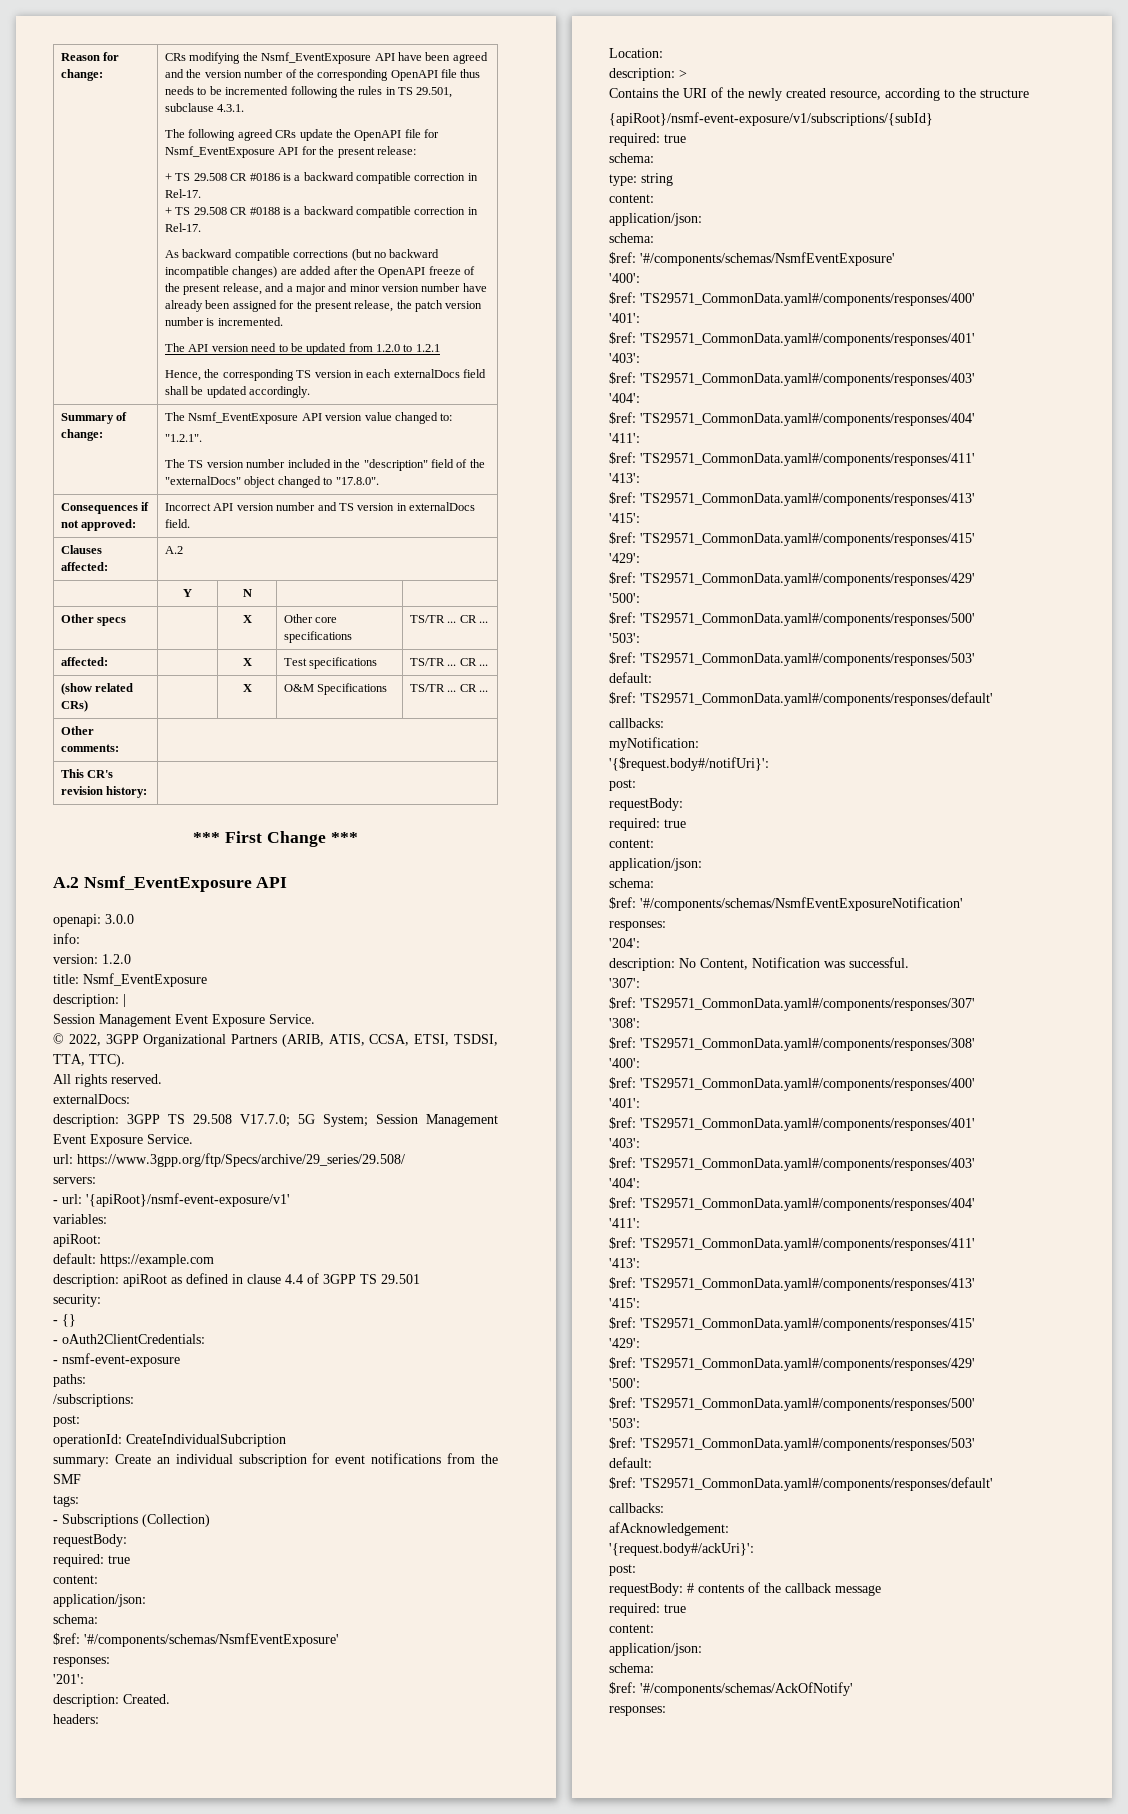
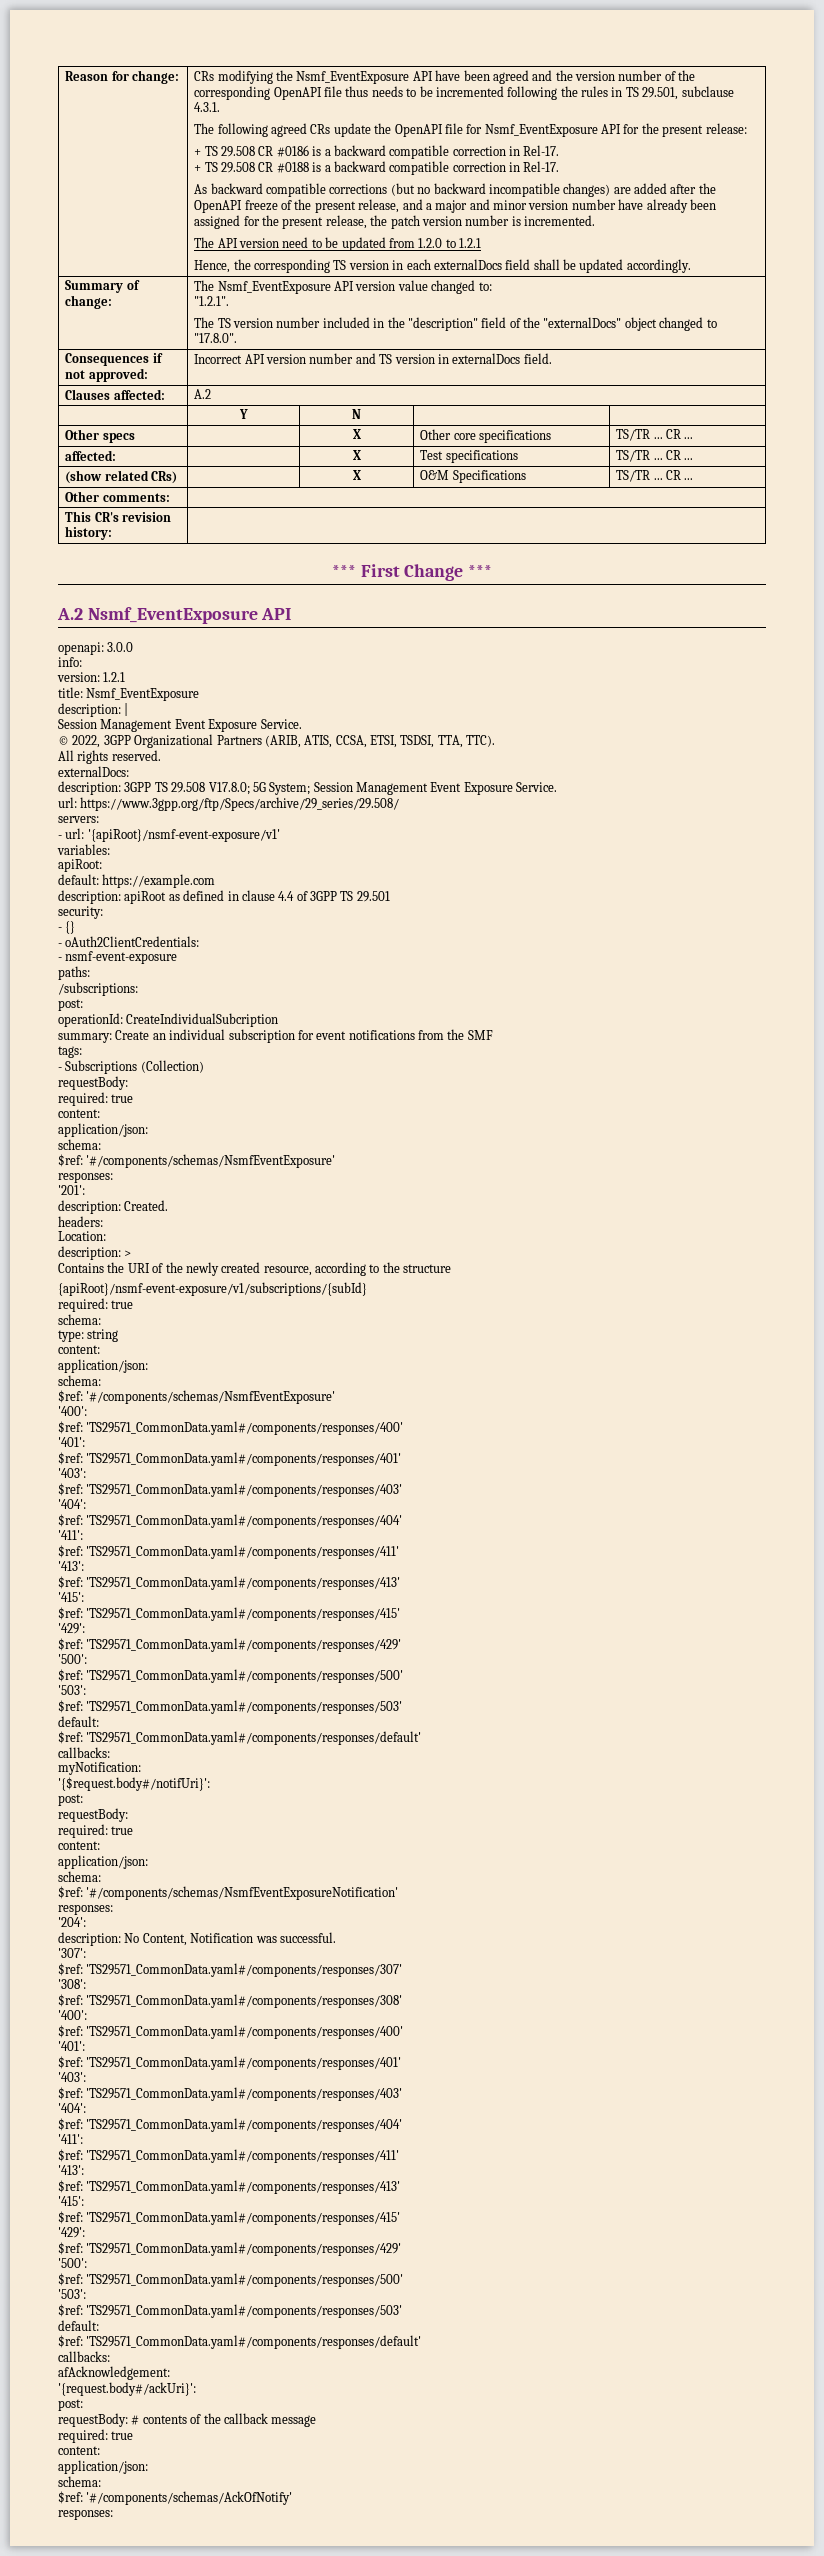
[102,954,131,964] 1.2.0 -> [103,672,126,682] 1.2.1
[240,1114,290,1127] V17.7.0; -> [208,782,250,795] V17.8.0;

